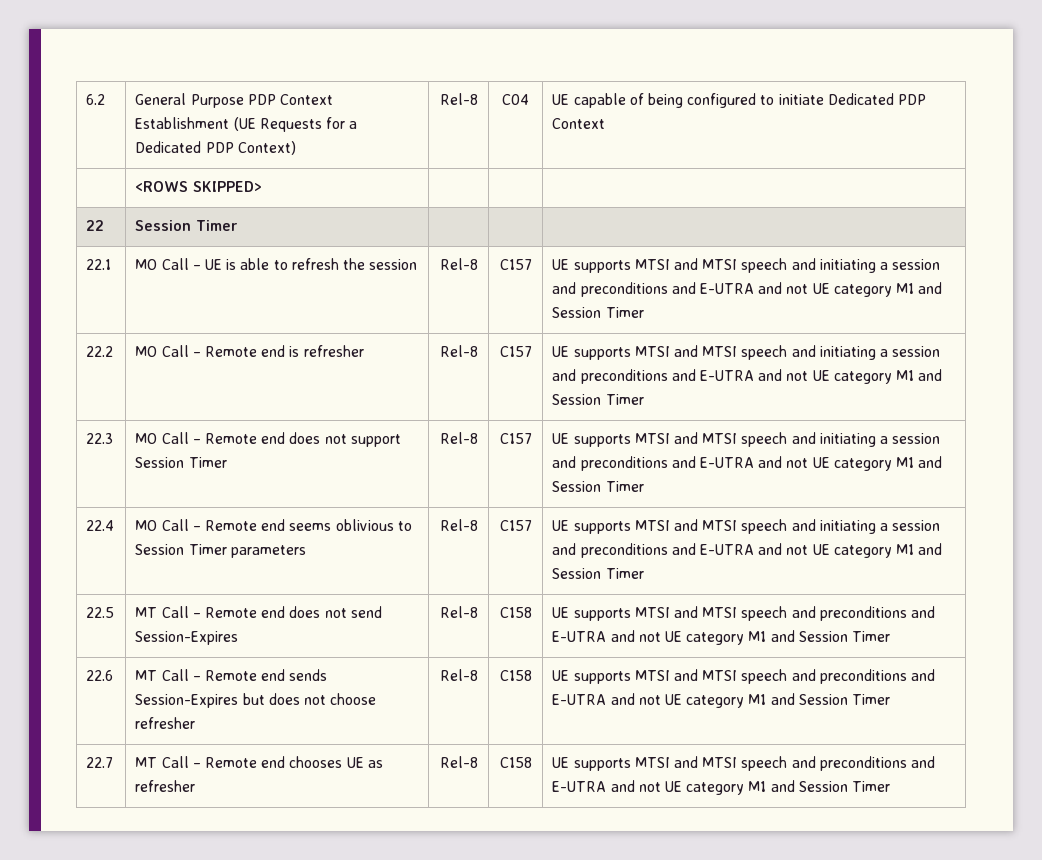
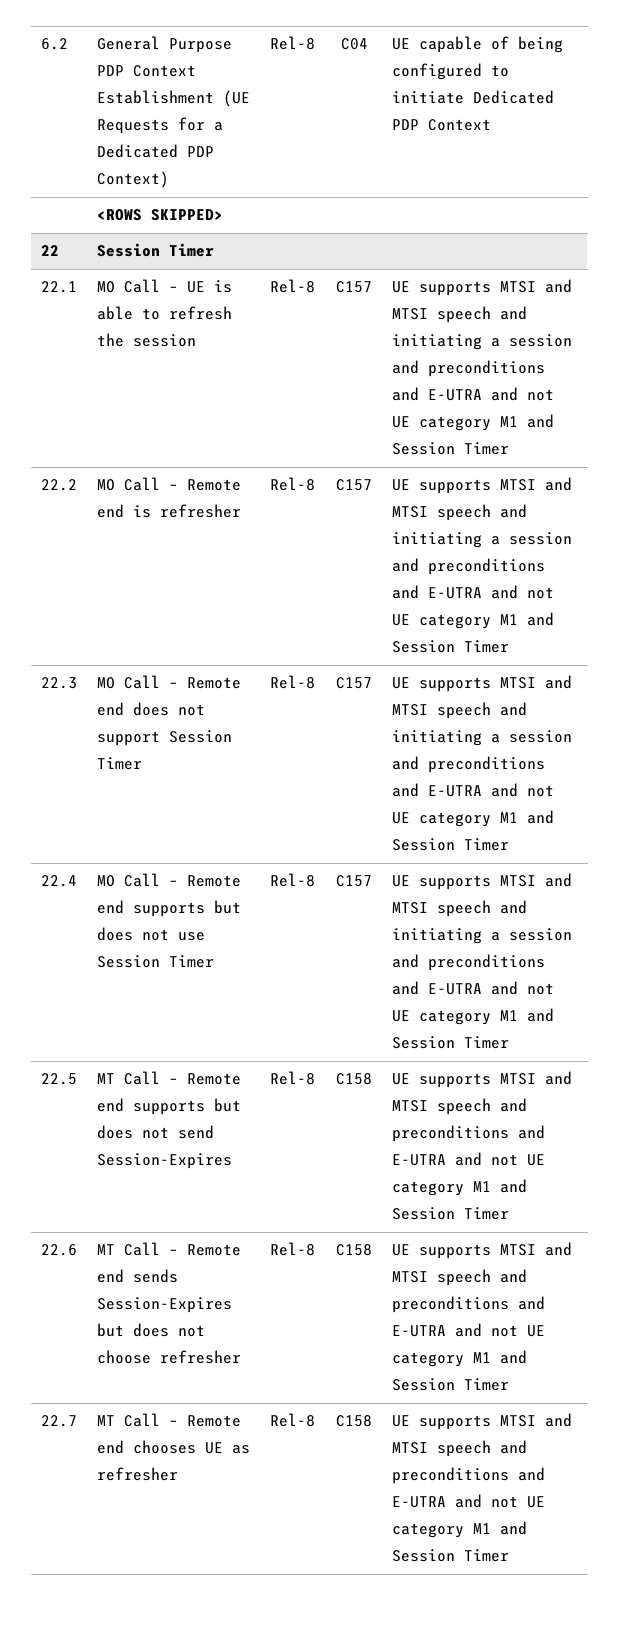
[289,519,412,531] [135,544,306,558] seems oblivious to Session Timer parameters -> [132,900,241,917] [96,927,205,941] [96,955,214,968] supports but does not use Session Timer
(286, 612) none -> [132,1098,241,1115] supports but

